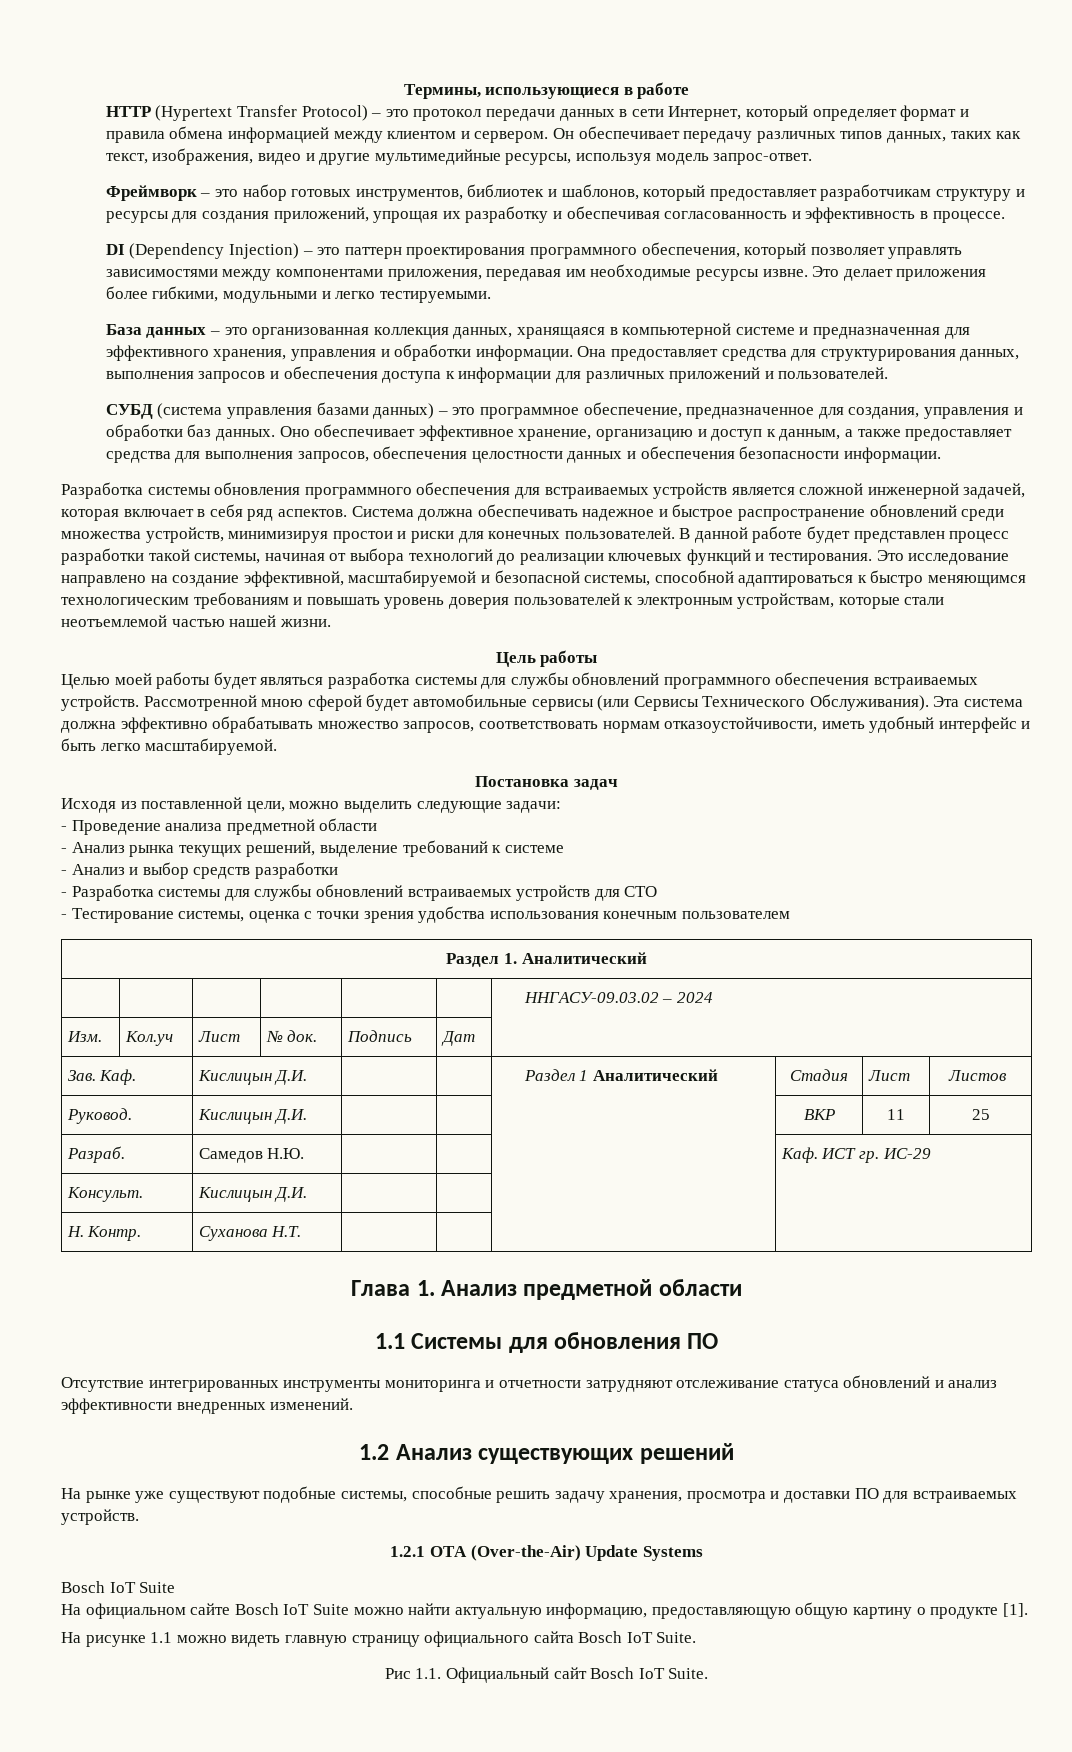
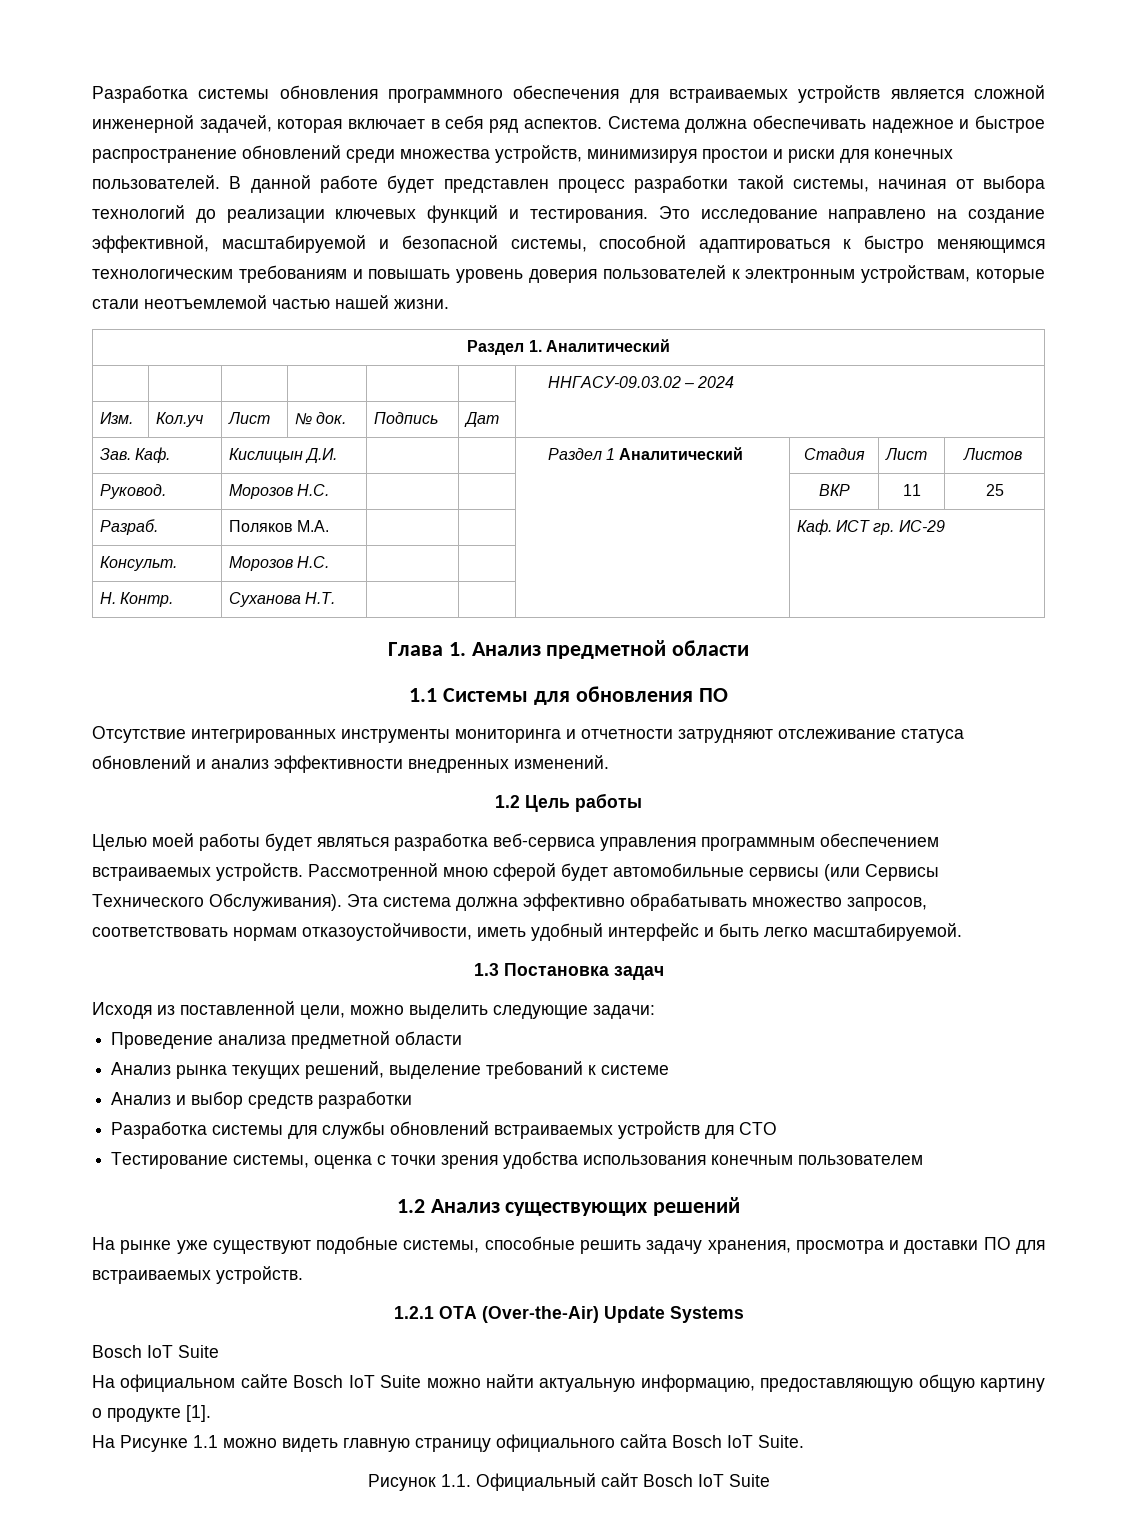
[403,82,690,99] [105,105,969,121] [105,126,1022,143] [105,148,813,165] [105,184,1025,201] [105,206,1005,223] [105,242,963,259] [105,264,987,281] [105,286,491,303] [105,323,970,339] [105,344,1020,361] [105,366,889,383] [105,402,1023,419] [105,424,1013,441] [105,446,941,463] Термины, использующиеся в работе // HTTP (Hypertext Transfer Protocol) – это протокол передачи данных в сети Интернет, который определяет формат и правила обмена информацией между клиентом и сервером. Он обеспечивает передачу различных типов данных, таких как текст, изображения, видео и другие мультимедийные ресурсы, используя модель запрос-ответ. // Фреймворк – это набор готовых инструментов, библиотек и шаблонов, который предоставляет разработчикам структуру и ресурсы для создания приложений, упрощая их разработку и обеспечивая согласованность и эффективность в процессе. // DI (Dependency Injection) – это паттерн проектирования программного обеспечения, который позволяет управлять зависимостями между компонентами приложения, передавая им необходимые ресурсы извне. Это делает приложения более гибкими, модульными и легко тестируемыми. // База данных – это организованная коллекция данных, хранящаяся в компьютерной системе и предназначенная для эффективного хранения, управления и обработки информации. Она предоставляет средства для структурирования данных, выполнения запросов и обеспечения доступа к информации для различных приложений и пользователей. // СУБД (система управления базами данных) – это программное обеспечение, предназначенное для создания, управления и обработки баз данных. Оно обеспечивает эффективное хранение, организацию и доступ к данным, а также предоставляет средства для выполнения запросов, обеспечения целостности данных и обеспечения безопасности информации. // -> (92, 94) none
[495,650,598,667] [61,672,979,689] [61,694,1024,711] [61,716,1031,733] [61,738,278,755] [475,776,618,790] [61,797,562,813] [61,818,378,835] [61,840,564,857] [61,862,338,879] [61,884,658,901] [61,906,790,923] // Цель работы // Целью моей работы будет являться разработка системы для службы обновлений программного обеспечения встраиваемых устройств. Рассмотренной мною сферой будет автомобильные сервисы (или Сервисы Технического Обслуживания). Эта система должна эффективно обрабатывать множество запросов, соответствовать нормам отказоустойчивости, иметь удобный интерфейс и быть легко масштабируемой. // Постановка задач // Исходя из поставленной цели, можно выделить следующие задачи: // - Проведение анализа предметной области // - Анализ рынка текущих решений, выделение требований к системе // - Анализ и выбор средств разработки // - Разработка системы для службы обновлений встраиваемых устройств для СТО // - Тестирование системы, оценка с точки зрения удобства использования конечным пользователем -> (449, 304) none
[197,1109,308,1124] Кислицын Д.И. -> [228,484,330,499] Морозов Н.С.
[198,1148,305,1163] Самедов Н.Ю. -> [228,520,330,532] Поляков М.А.
[197,1187,308,1202] Кислицын Д.И. -> [228,556,330,571] Морозов Н.С.
(354, 1404) none -> [495,793,642,812] [92,833,939,851] [92,863,939,881] [92,893,927,911] [92,923,962,941] [473,963,664,980] [92,1001,655,1019] [111,1031,463,1049] [111,1061,670,1079] [111,1091,413,1109] [111,1121,778,1139] [111,1151,924,1169] // 1.2 Цель работы // Целью моей работы будет являться разработка веб-сервиса управления программным обеспечением встраиваемых устройств. Рассмотренной мною сферой будет автомобильные сервисы (или Сервисы Технического Обслуживания). Эта система должна эффективно обрабатывать множество запросов, соответствовать нормам отказоустойчивости, иметь удобный интерфейс и быть легко масштабируемой. // 1.3 Постановка задач // Исходя из поставленной цели, можно выделить следующие задачи: // Проведение анализа предметной области // Анализ рынка текущих решений, выделение требований к системе // Анализ и выбор средств разработки // Разработка системы для службы обновлений встраиваемых устройств для СТО // Тестирование системы, оценка с точки зрения удобства использования конечным пользователем
[85,1635,146,1647] рисунке -> [120,1435,188,1452] Рисунке
[384,1668,411,1679] Рис -> [367,1474,436,1491] Рисунок
[668,1668,709,1679] Suite. -> [728,1474,770,1487] Suite

